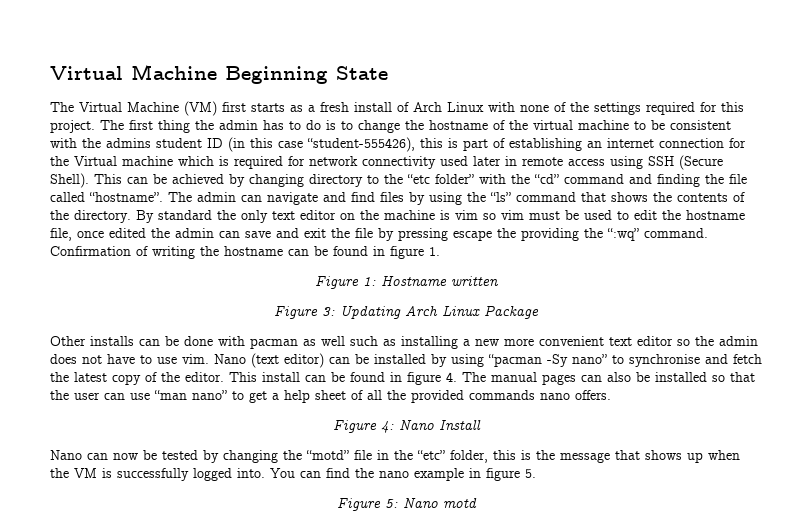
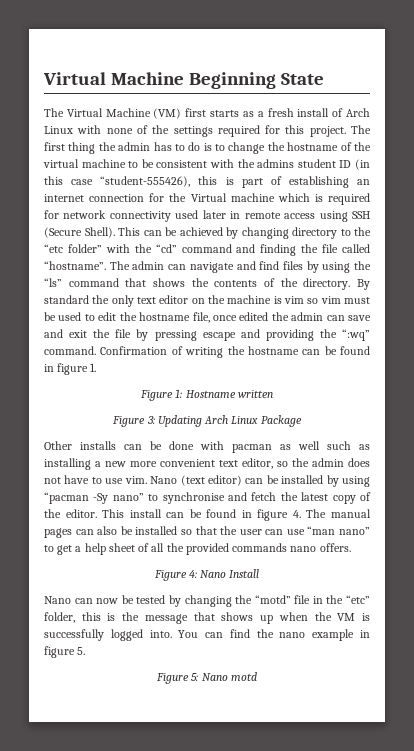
[497,228,516,238] the -> [240,329,260,338] and
[637,336,673,346] editor -> [242,458,273,469] editor,

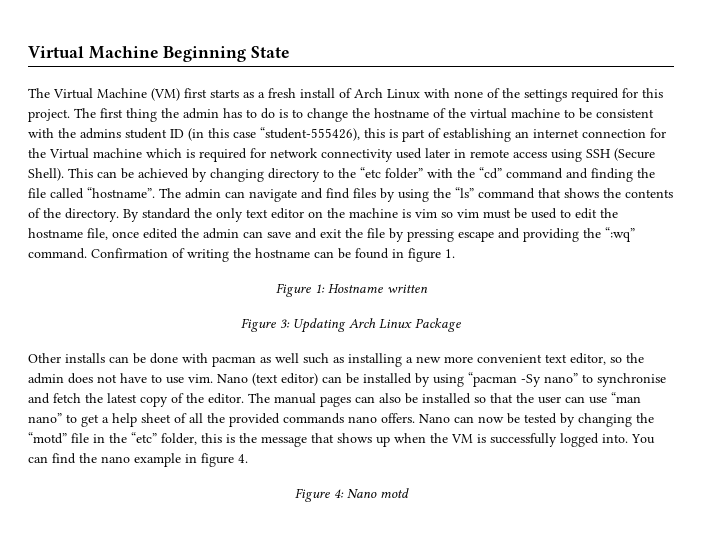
[102,509,301,521] This install can be found in figure 4. -> (244, 398) none
[153,569,260,581] // Figure 4: Nano Install // -> (415, 418) none
[77,647,86,655] [156,673,199,684] 5. // Figure 5: -> [238,454,248,463] [294,488,344,502] 4. // Figure 4:

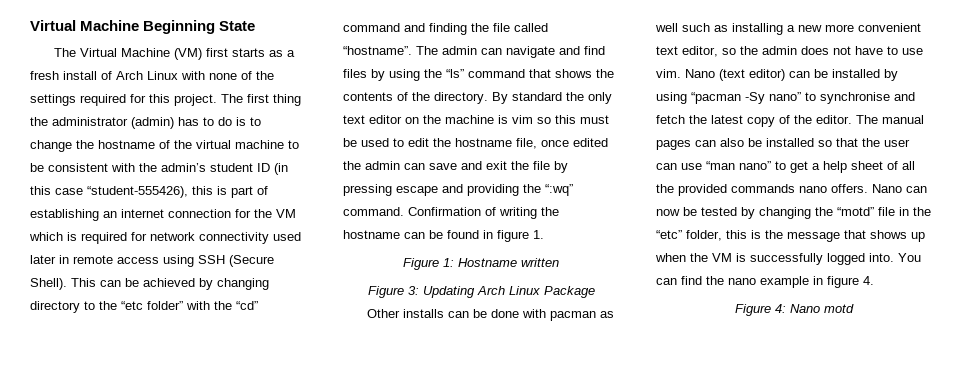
[183,108,219,119] admin -> [52,117,174,129] administrator (admin)
[80,128,121,139] admins -> [161,163,206,172] admin’s
[49,148,142,159] Virtual machine -> [276,209,296,218] VM
[457,209,479,218] vim -> [555,115,576,124] this

